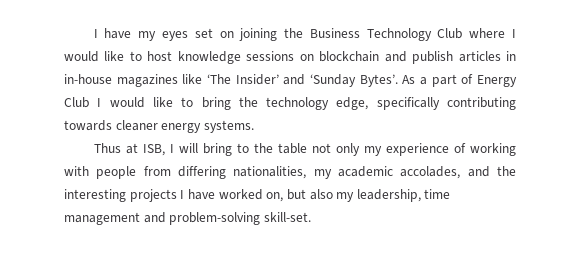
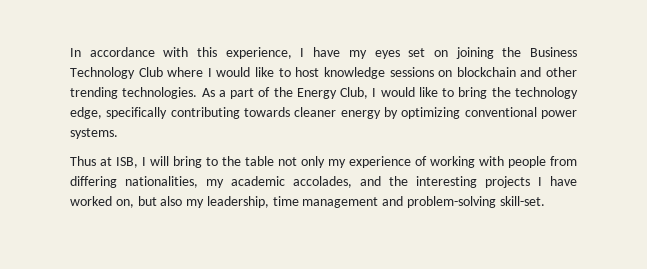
(93, 33) none -> [70,47,292,59] In accordance with this experience,
[412,51,516,64] [64,74,398,87] publish articles in in-house magazines like ‘The Insider’ and ‘Sunday Bytes’. -> [546,67,578,77] [70,87,198,99] other trending technologies.
[477,75,517,87] [64,97,89,108] Energy Club -> [273,87,369,99] the Energy Club,
(202, 128) none -> [384,107,577,119] by optimizing conventional power

